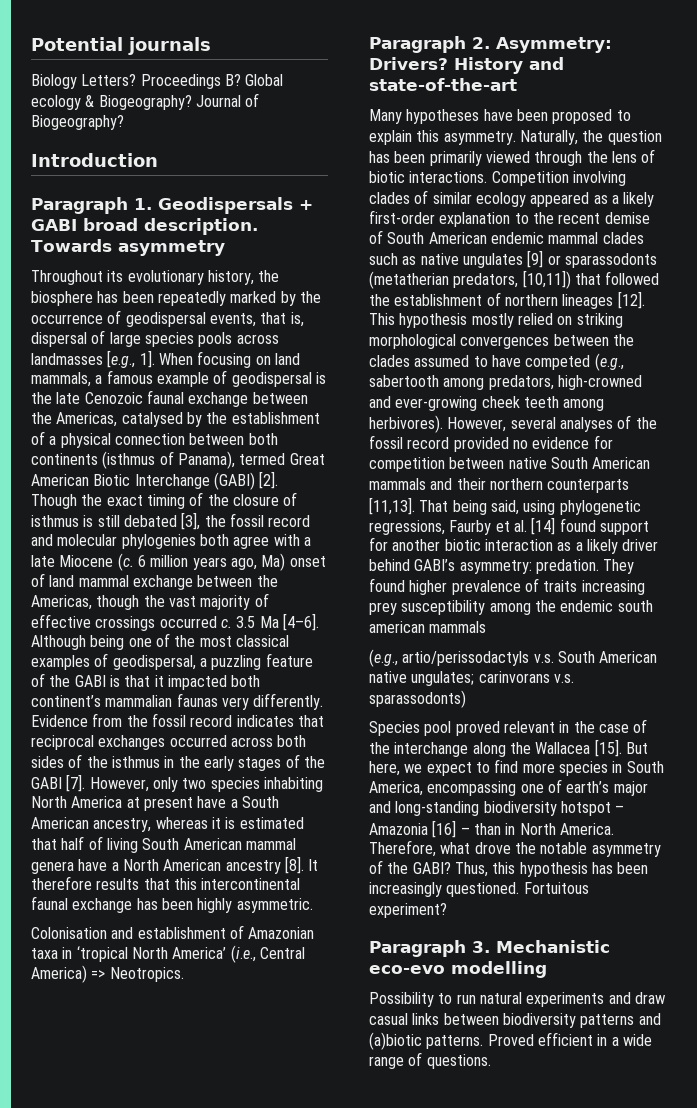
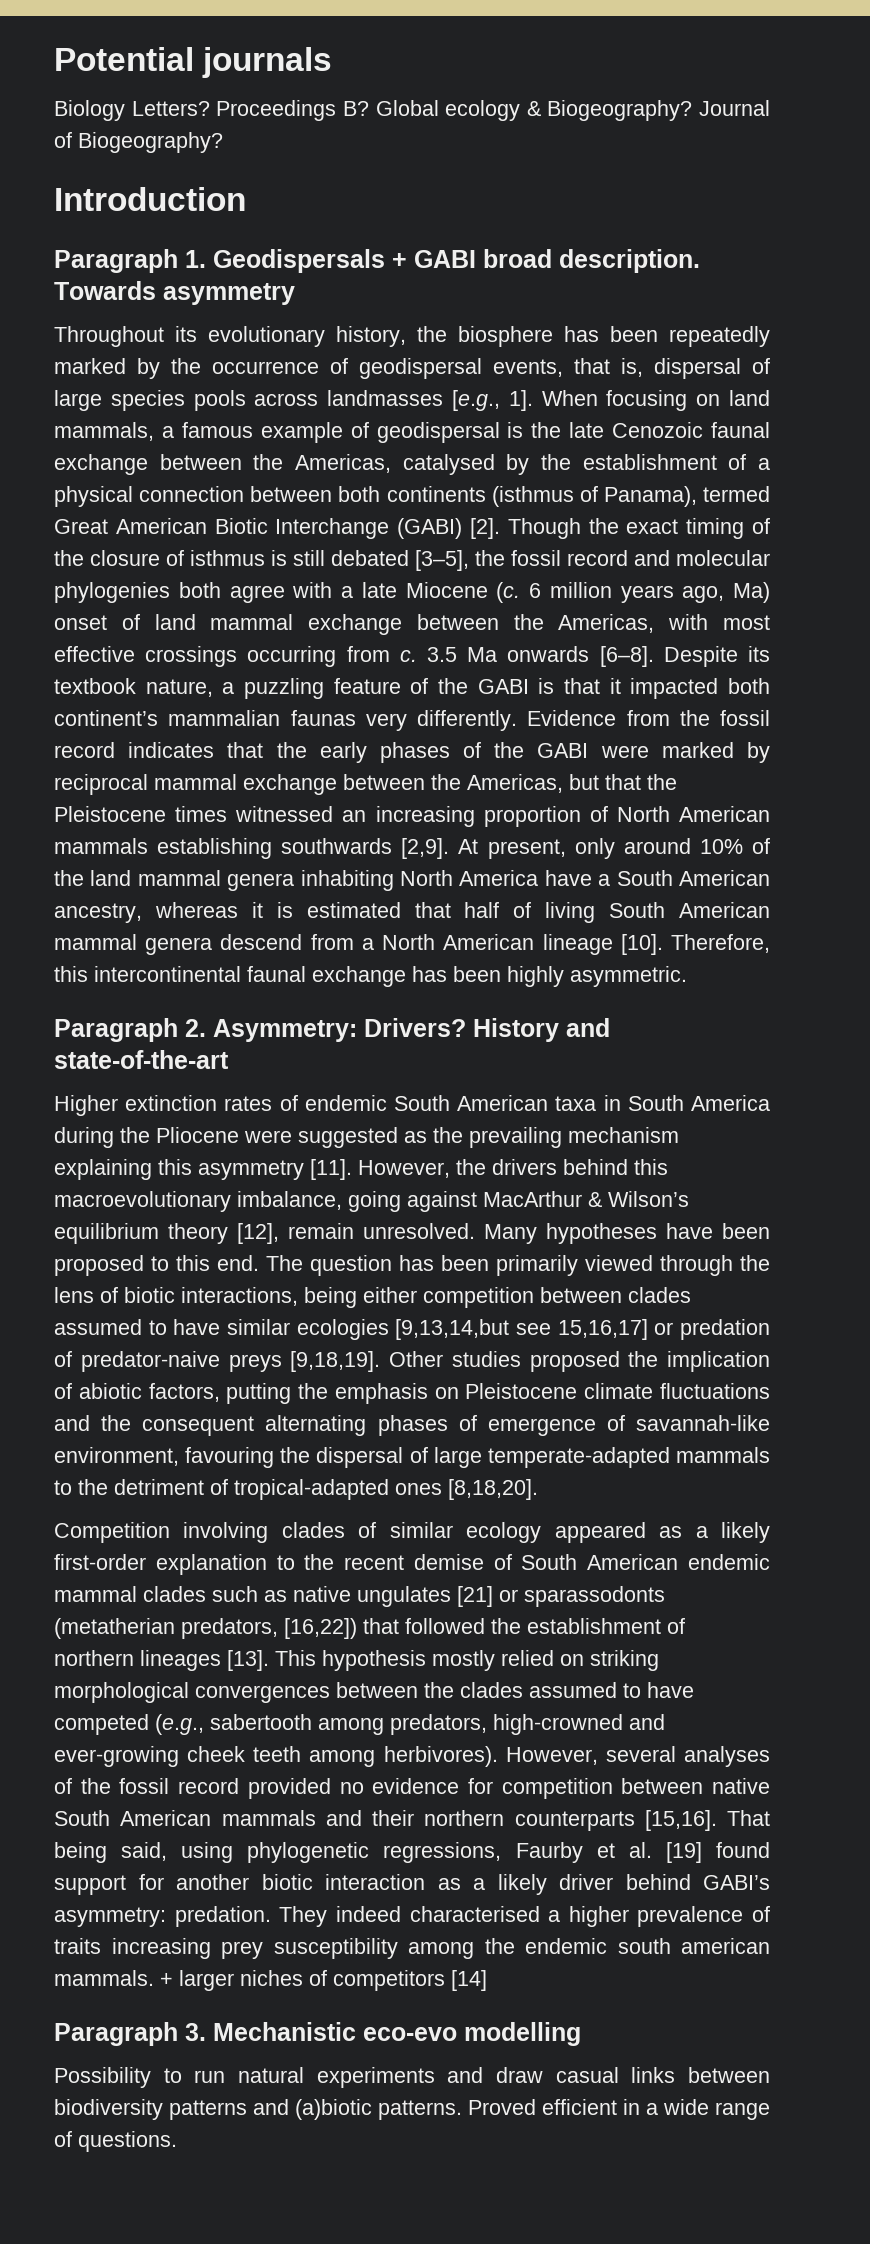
[181,512,201,530] [3], -> [415,550,469,571] [3–5],
[96,593,269,610] [31,613,319,631] [31,633,289,650] [31,653,196,670] though the vast majority of effective crossings occurred c. 3.5 Ma [4–6]. Although being one of the most classical examples of geodispersal, -> [668,614,770,630] [54,646,770,667] [54,678,213,697] with most effective crossings occurring from c. 3.5 Ma onwards [6–8]. Despite its textbook nature,
[31,735,307,750] [31,754,175,768] reciprocal exchanges occurred across both sides of the isthmus in -> (264, 750) none
[238,754,325,771] [31,774,260,792] stages of the GABI [7]. However, only two species -> [379,742,770,763] [54,774,677,795] [54,806,770,827] [54,838,770,859] [54,870,295,891] phases of the GABI were marked by reciprocal mammal exchange between the Americas, but that the Pleistocene times witnessed an increasing proportion of North American mammals establishing southwards [2,9]. At present, only around 10% of the land mammal genera
[126,797,193,811] at present -> (539, 878) none
[78,859,108,871] have -> [220,934,354,950] descend from
[225,856,319,874] [31,876,170,890] ancestry [8]. It therefore results that -> [542,934,770,955] lineage [10]. Therefore,
[31,925,315,939] [31,945,305,963] [31,965,184,983] // Colonisation and establishment of Amazonian taxa in ‘tropical North America’ (i.e., Central America) => Neotropics. -> (687, 976) none
(517, 84) none -> [54,1095,770,1116] [54,1127,679,1148] [54,1159,668,1180] [54,1191,689,1212] [54,1223,475,1244] Higher extinction rates of endemic South American taxa in South America during the Pliocene were suggested as the prevailing mechanism explaining this asymmetry [11]. However, the drivers behind this macroevolutionary imbalance, going against MacArthur & Wilson’s equilibrium theory [12], remain unresolved.
[369,130,604,145] explain this asymmetry. Naturally, the -> [176,1255,303,1271] this end. The
[409,171,488,183] interactions. -> [181,1287,691,1308] [54,1319,770,1340] [54,1351,770,1372] [54,1383,770,1404] [54,1415,770,1436] [54,1447,770,1468] [54,1479,538,1500] interactions, being either competition between clades assumed to have similar ecologies [9,13,14,but see 15,16,17] or predation of predator-naive preys [9,18,19]. Other studies proposed the implication of abiotic factors, putting the emphasis on Pleistocene climate fluctuations and the consequent alternating phases of emergence of savannah-like environment, favouring the dispersal of large temperate-adapted mammals to the detriment of tropical-adapted ones [8,18,20]. //
[527,250,544,268] [9] -> [457,1586,493,1607] [21]
[522,270,571,289] [10,11]) -> [284,1618,357,1639] [16,22])
[617,291,645,309] [12]. -> [227,1650,269,1671] [13].
[369,497,415,515] [11,13]. -> [644,1810,717,1831] [15,16].
[531,517,556,535] [14] -> [665,1842,702,1863] [19]
[369,578,405,592] found -> [335,1906,561,1922] indeed characterised a
[429,621,487,633] [369,649,658,667] [369,671,574,686] [369,690,466,708] [369,719,648,736] [369,739,648,757] [369,759,664,776] [369,779,648,796] [369,801,625,816] [369,820,614,838] [369,840,661,857] [369,860,649,877] [369,882,589,897] [369,903,447,918] mammals // (e.g., artio/perissodactyls v.s. South American native ungulates; carinvorans v.s. sparassodonts) // Species pool proved relevant in the case of the interchange along the Wallacea [15]. But here, we expect to find more species in South America, encompassing one of earth’s major and long-standing biodiversity hotspot – Amazonia [16] – than in North America. Therefore, what drove the notable asymmetry of the GABI? Thus, this hypothesis has been increasingly questioned. Fortuitous experiment? -> [54,1970,487,1991] mammals. + larger niches of competitors [14]

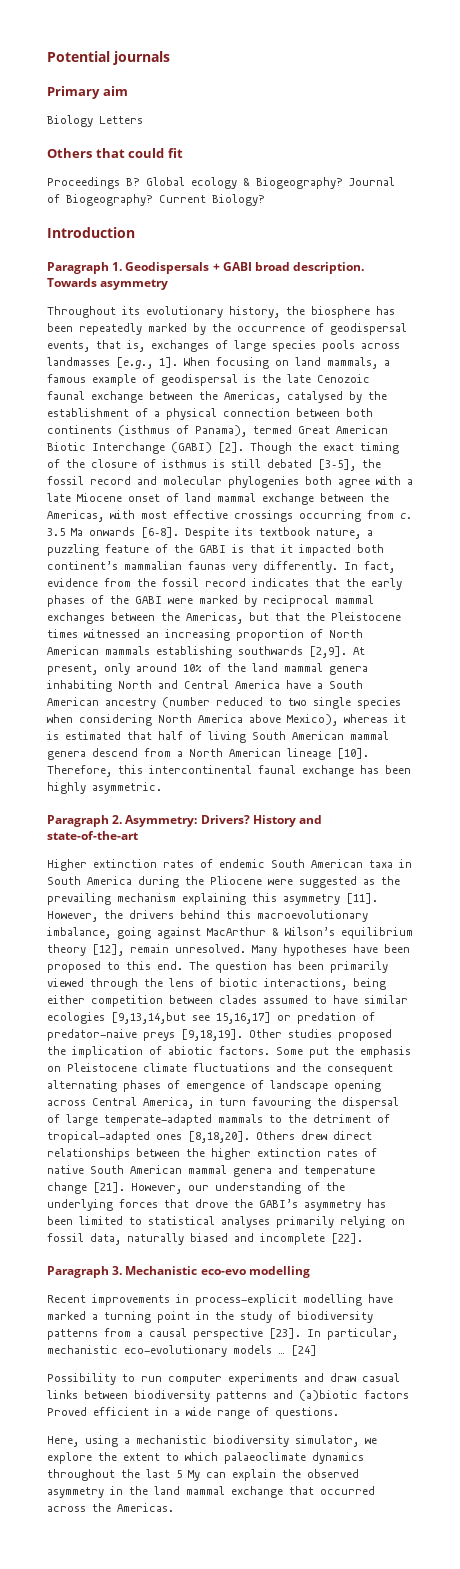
(333, 62) none -> [47,86,128,99] // Primary aim
[131,101,210,116] Letters? -> [99,116,143,124] [47,148,183,158] Letters // Others that could fit //
(223, 142) none -> [159,194,265,206] Current Biology?
[654,358,741,379] dispersal -> [151,340,209,352] exchanges
[496,582,770,603] (c. 6 million years ago, Ma) -> (122, 497) none
[527,710,617,726] Evidence -> [344,561,395,573] [47,578,98,587] In fact, evidence
[243,774,337,795] exchange -> [47,612,105,624] exchanges
(453, 878) none -> [158,680,229,689] and Central
[54,903,142,923] ancestry, -> [105,697,401,709] [47,714,338,726] ancestry (number reduced to two single species when considering North America above Mexico),
[148,1383,292,1404] factors, putting -> [219,1046,329,1058] factors. Some put
[636,1415,770,1431] [54,1447,179,1466] savannah-like environment, -> [270,1080,381,1092] [47,1097,246,1109] landscape opening across Central America, in turn
[54,1522,771,1543] [54,1554,770,1575] [54,1586,665,1607] [54,1618,685,1639] [54,1650,659,1671] [54,1682,694,1703] [54,1714,665,1735] [54,1746,770,1767] [54,1778,770,1799] [54,1810,770,1831] [54,1842,770,1863] [54,1874,770,1895] [54,1906,770,1927] [54,1938,770,1959] [54,1970,487,1991] // Competition involving clades of similar ecology appeared as a likely first-order explanation to the recent demise of South American endemic mammal clades such as native ungulates [21] or sparassodonts (metatherian predators, [16,22]) that followed the establishment of northern lineages [13]. This hypothesis mostly relied on striking morphological convergences between the clades assumed to have competed (e.g., sabertooth among predators, high-crowned and ever-growing cheek teeth among herbivores). However, several analyses of the fossil record provided no evidence for competition between native South American mammals and their northern counterparts [15,16]. That being said, using phylogenetic regressions, Faurby et al. [19] found support for another biotic interaction as a likely driver behind GABI’s asymmetry: predation. They indeed characterised a higher prevalence of traits increasing prey susceptibility among the endemic south american mammals. + larger niches of competitors [14] -> [256,1131,372,1140] [47,1148,377,1160] [47,1165,375,1177] [47,1182,345,1194] [47,1199,386,1211] [47,1216,405,1228] [47,1233,363,1245] Others drew direct relationships between the higher extinction rates of native South American mammal genera and temperature change [21]. However, our understanding of the underlying forces that drove the GABI’s asymmetry has been limited to statistical analyses primarily relying on fossil data, naturally biased and incomplete [22].
(581, 2034) none -> [47,1294,393,1306] [47,1311,373,1323] [47,1328,398,1340] [47,1345,317,1357] // Recent improvements in process-explicit modelling have marked a turning point in the study of biodiversity patterns from a causal perspective [23]. In particular, mechanistic eco-evolutionary models … [24]
[238,2067,304,2083] natural -> [168,1374,222,1385] computer
[378,2100,462,2120] patterns. -> [364,1390,409,1399] factors
(177, 2141) none -> [47,1435,377,1447] [47,1452,364,1464] [47,1469,359,1481] [47,1486,375,1498] [47,1503,174,1512] // Here, using a mechanistic biodiversity simulator, we explore the extent to which palaeoclimate dynamics throughout the last 5 My can explain the observed asymmetry in the land mammal exchange that occurred across the Americas.

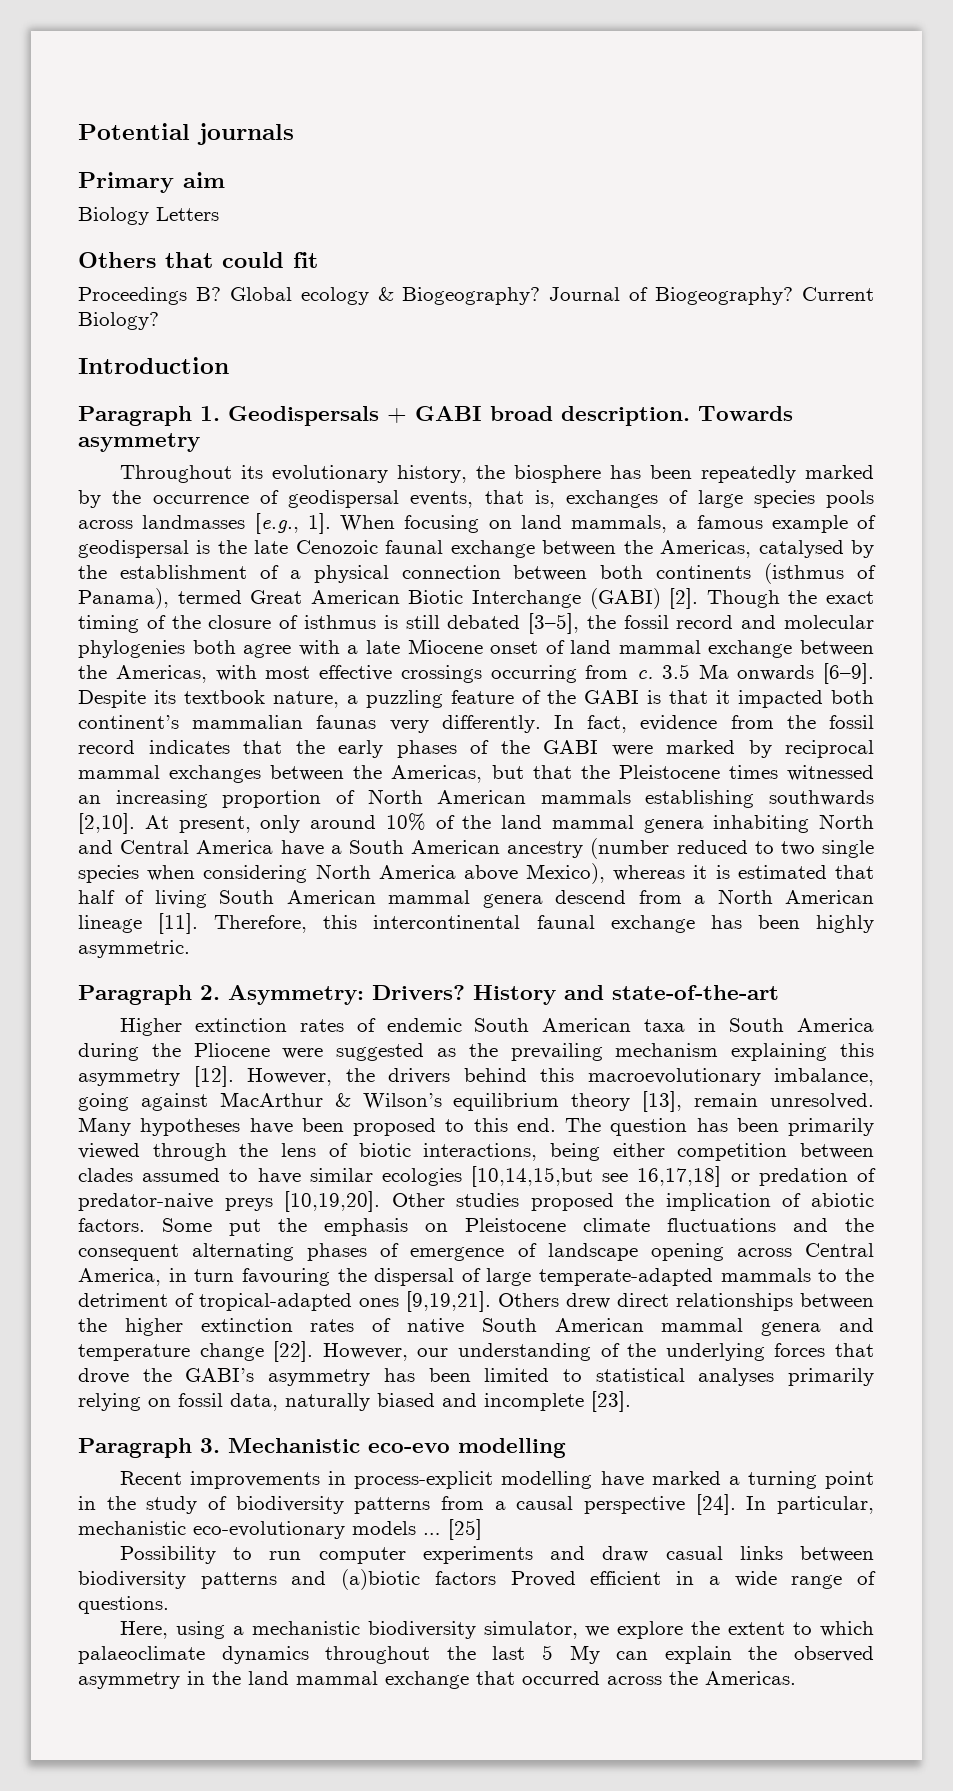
[141,527,179,538] [6–8]. -> [823,663,874,684] [6–9].
[309,646,347,658] [2,9]. -> [78,813,135,834] [2,10].
[337,748,369,759] [10]. -> [158,913,199,934] [11].
[346,893,378,904] [11]. -> [193,1066,234,1087] [12].
[92,944,124,956] [12], -> [642,1091,683,1112] [13],
[111,1012,271,1024] [9,13,14,but see 15,16,17] -> [471,1166,722,1187] [10,14,15,but see 16,17,18]
[181,1029,243,1041] [9,18,19]. -> [284,1191,381,1212] [10,19,20].
[188,1131,250,1143] [8,18,20]. -> [406,1291,491,1312] [9,19,21].
[93,1182,125,1193] [21]. -> [273,1341,314,1362] [22].
[331,1233,363,1244] [22]. -> [591,1391,631,1412] [23].
[269,1328,301,1339] [23]. -> [695,1494,736,1515] [24].
[291,1345,317,1356] [24] -> [448,1519,482,1540] [25]

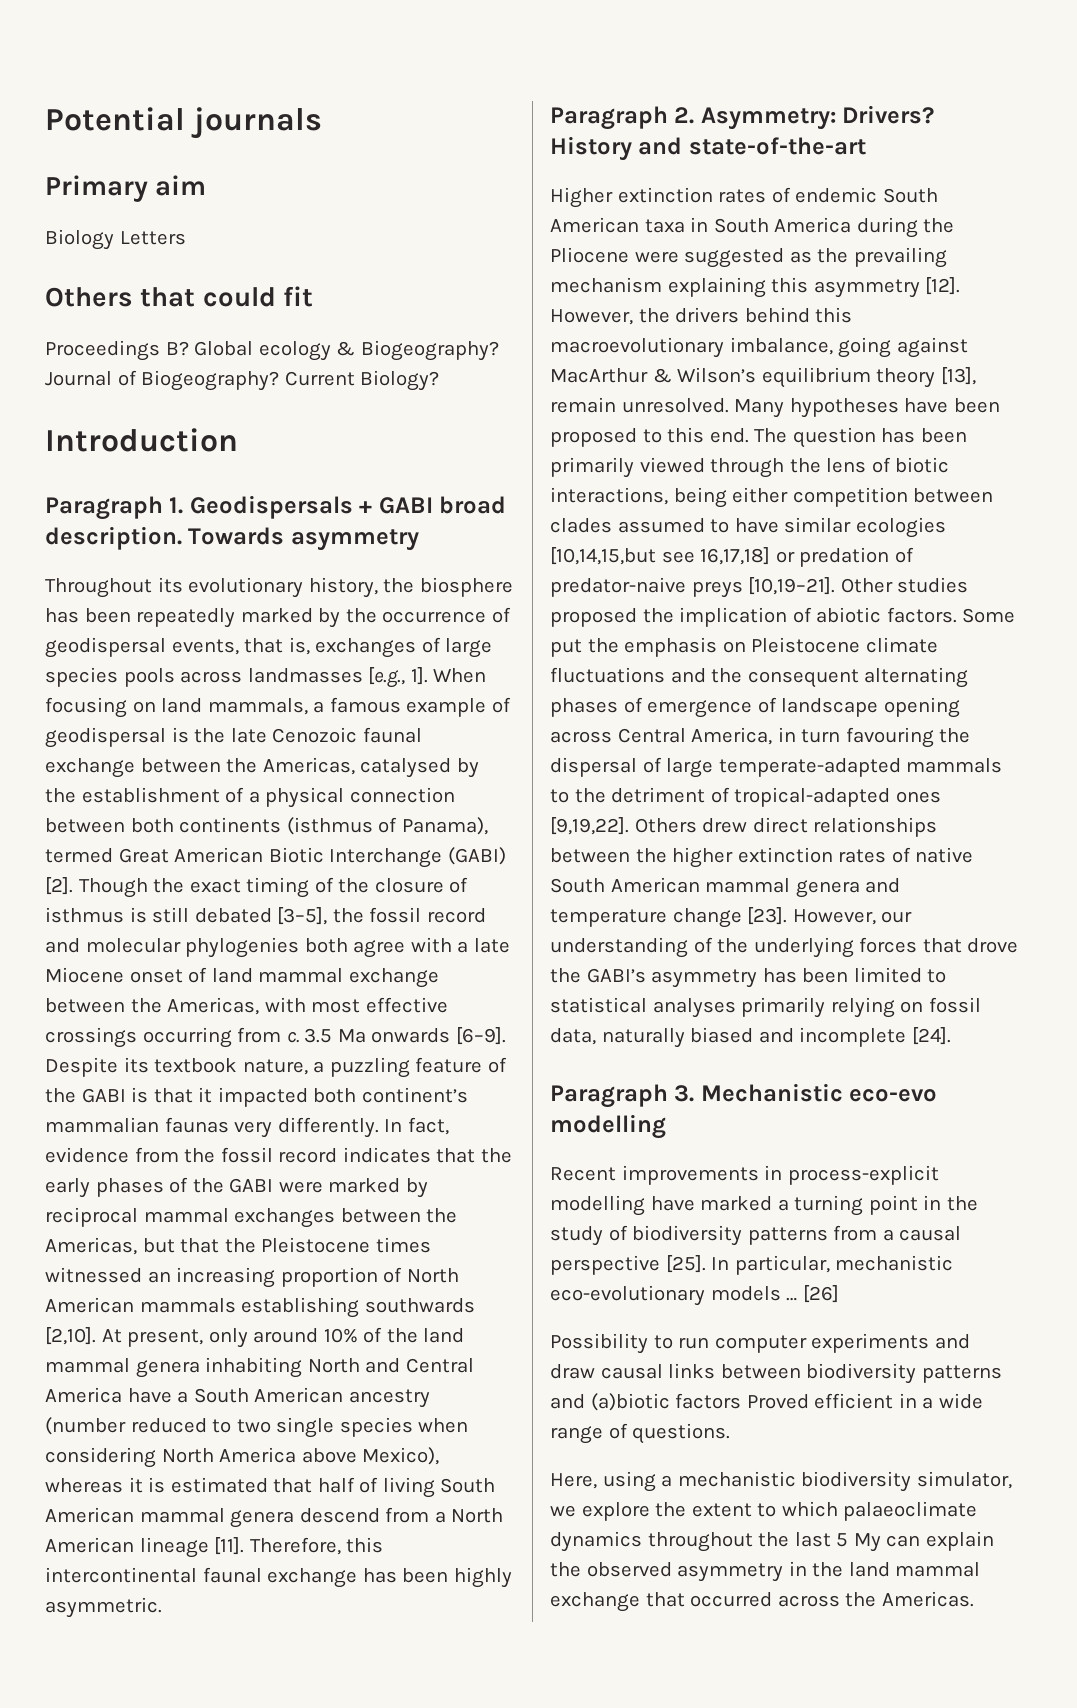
[284,1191,381,1212] [10,19,20]. -> [748,577,836,595] [10,19–21].
[406,1291,491,1312] [9,19,21]. -> [550,817,629,835] [9,19,22].
[273,1341,314,1362] [22]. -> [747,907,788,925] [23].
[591,1391,631,1412] [23]. -> [911,1027,951,1045] [24].
[695,1494,736,1515] [24]. -> [665,1255,706,1273] [25].
[448,1519,482,1540] [25] -> [802,1285,839,1303] [26]
[665,1546,723,1560] casual -> [600,1364,663,1379] causal

